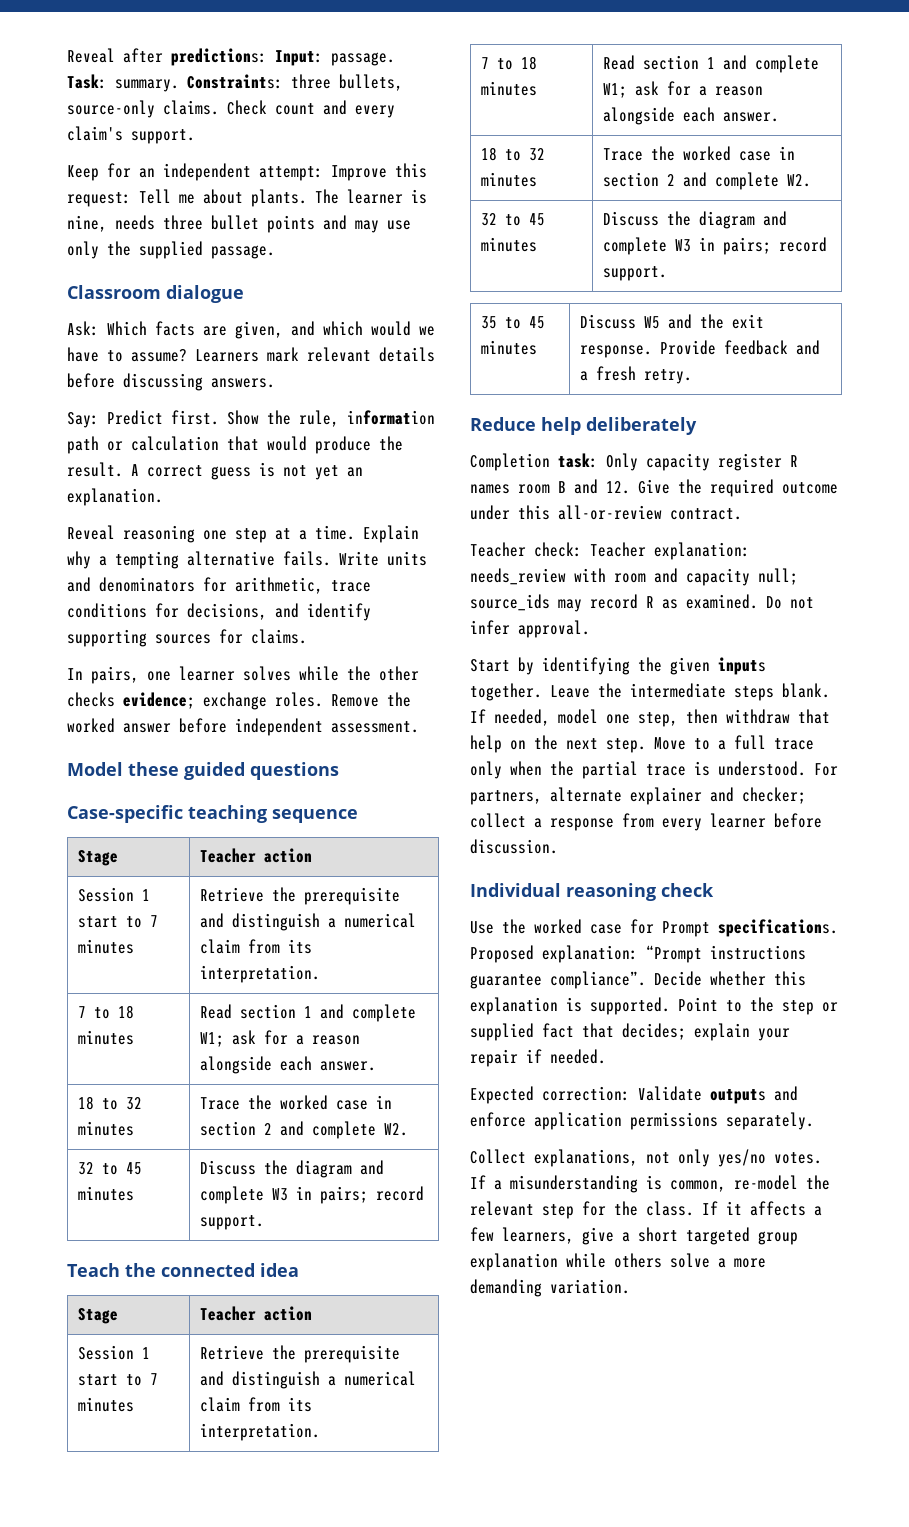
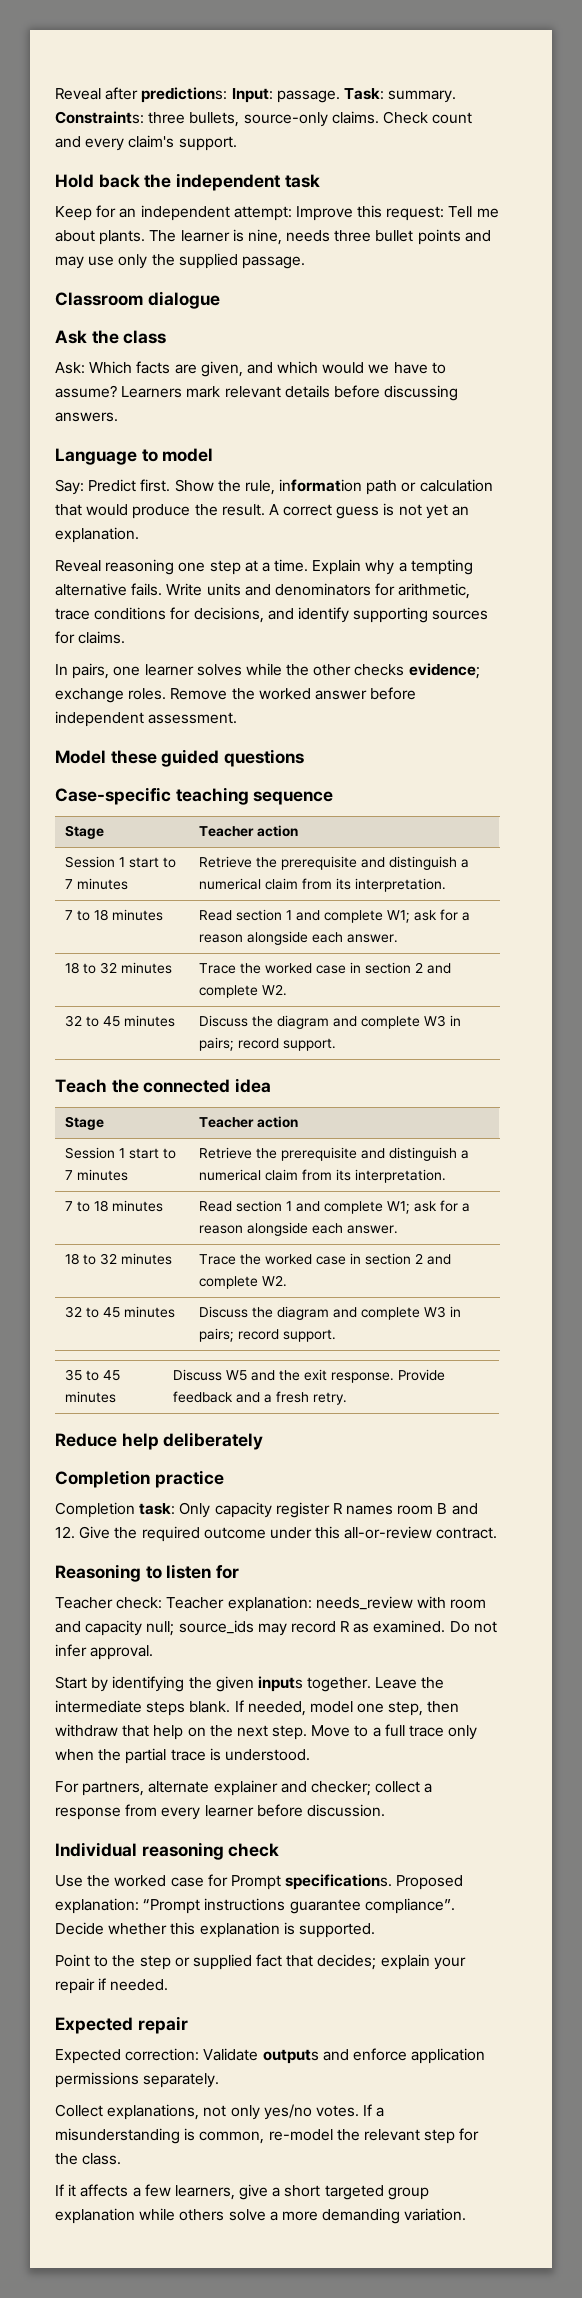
(195, 136) none -> [55,173,320,191] // Hold back the independent task
(244, 294) none -> [55,330,167,344] // Ask the class
(275, 383) none -> [55,448,214,465] // Language to model
(697, 426) none -> [55,1470,224,1488] // Completion practice
(742, 514) none -> [55,1564,240,1582] // Reasoning to listen for
(806, 768) none -> (310, 1755) //
(670, 1006) none -> (375, 1930) //
(606, 1056) none -> [55,2016,188,2034] // Expected repair
(694, 1208) none -> (122, 2159) //

